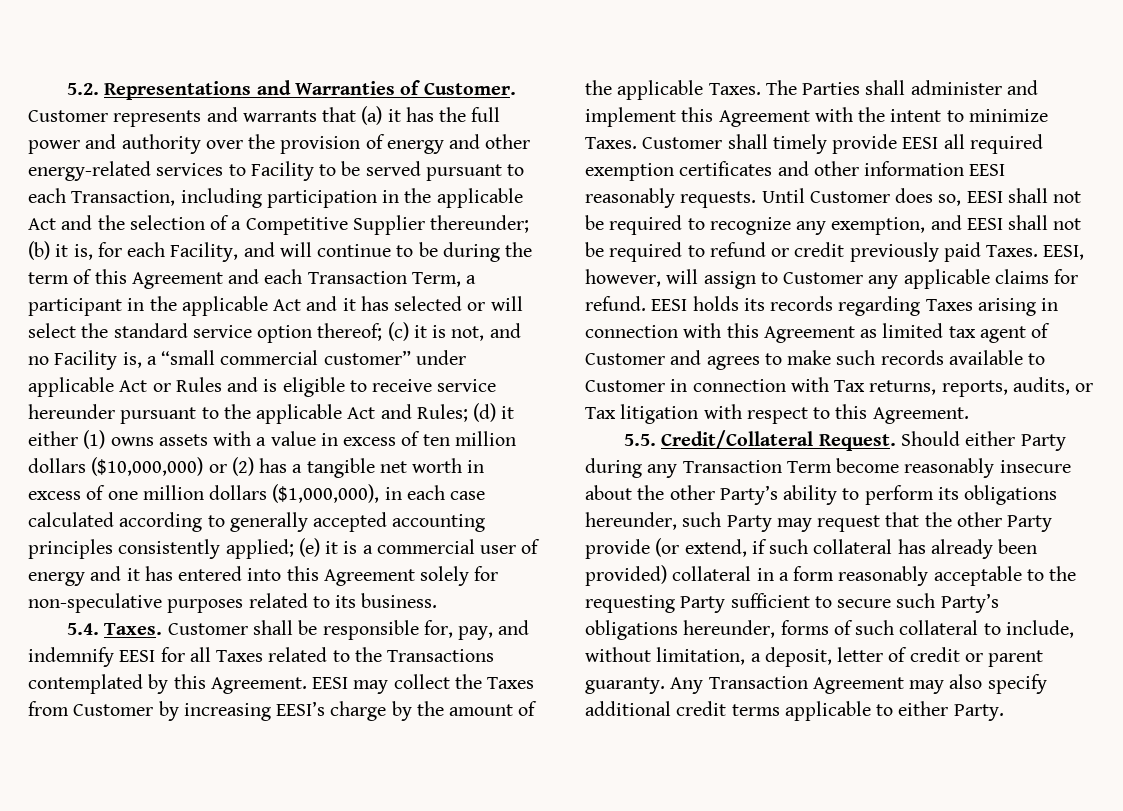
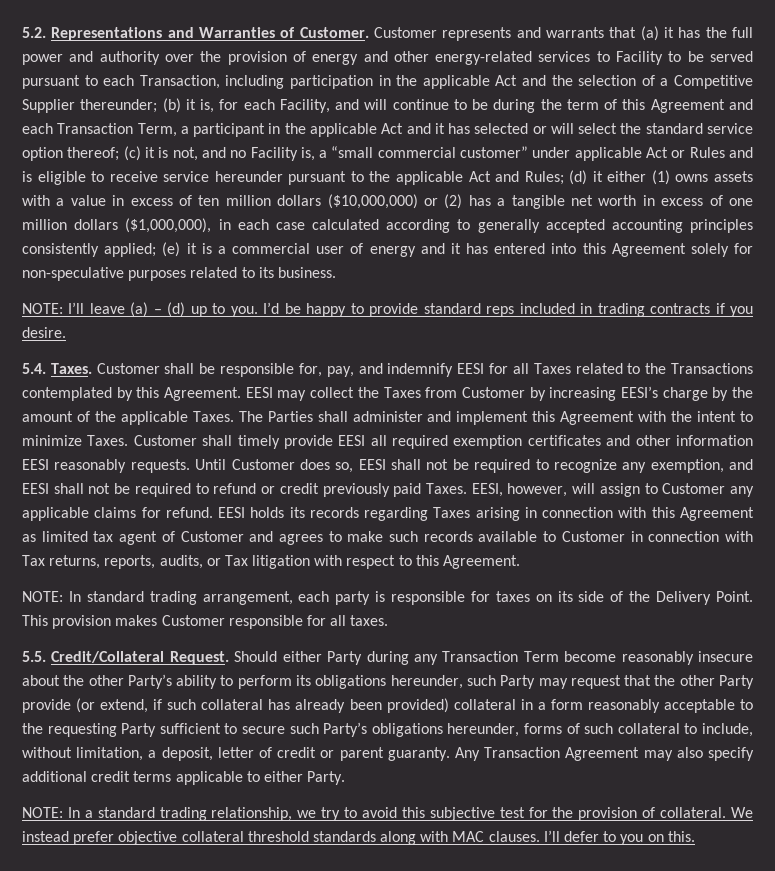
(438, 600) none -> [22,302,754,317] [22,327,66,338] // NOTE: I’ll leave (a) – (d) up to you. I’d be happy to provide standard reps included in trading contracts if you desire.
(969, 415) none -> [22,591,753,605] [22,615,389,629] // NOTE: In standard trading arrangement, each party is responsible for taxes on its side of the Delivery Point. This provision makes Customer responsible for all taxes.
(1004, 712) none -> [22,807,754,821] [22,830,695,845] // NOTE: In a standard trading relationship, we try to avoid this subjective test for the provision of collateral. We instead prefer objective collateral threshold standards along with MAC clauses. I’ll defer to you on this.

